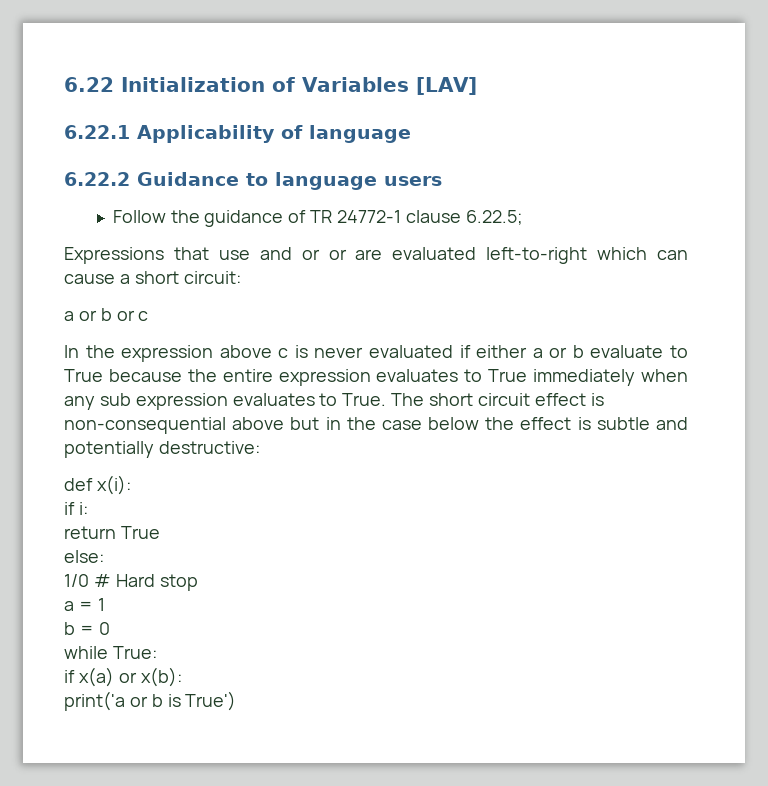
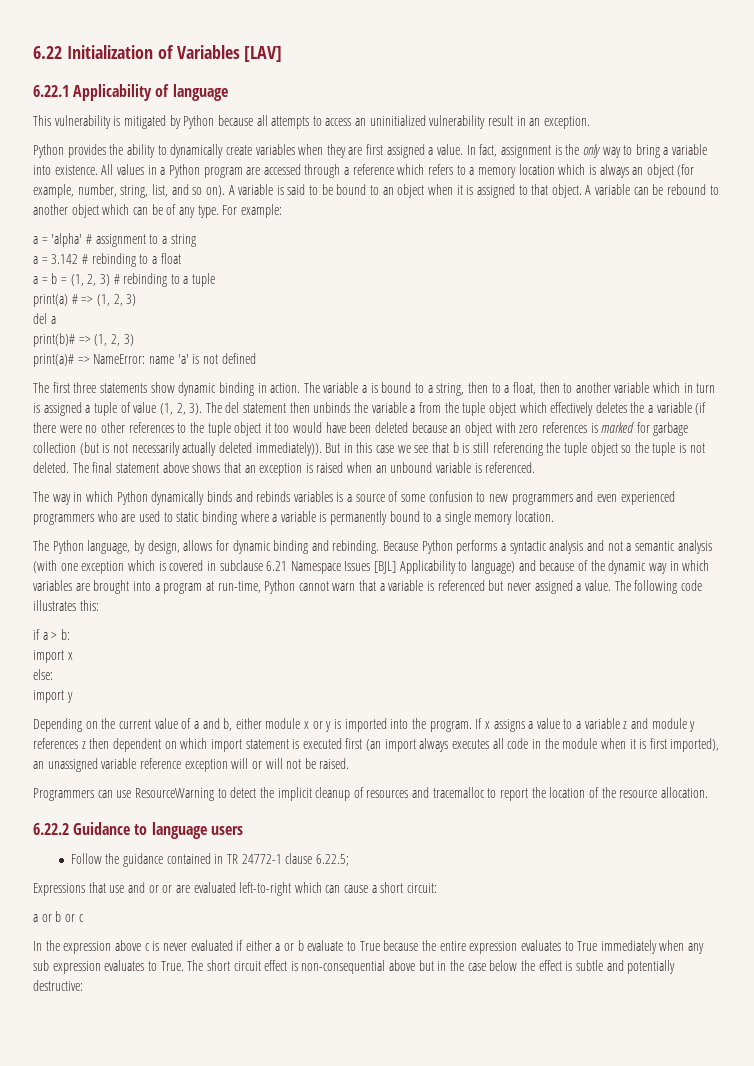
(411, 134) none -> [33,115,590,129] [33,144,708,158] [33,164,695,178] [33,184,719,198] [33,204,282,218] [33,233,196,247] [33,253,181,267] [33,273,216,287] [33,294,137,307] [33,313,56,324] [33,333,134,347] [33,353,256,367] [33,382,716,396] [33,402,707,416] [33,422,689,436] [33,442,705,456] [33,462,536,476] [33,491,675,505] [33,511,554,525] [33,540,712,554] [33,560,710,574] [33,580,702,594] [33,600,99,611] [33,629,70,640] [33,650,73,663] [33,669,53,680] [33,690,73,703] [33,718,696,732] [33,738,720,752] [33,758,350,772] [33,787,708,801] // This vulnerability is mitigated by Python because all attempts to access an uninitialized vulnerability result in an exception. // Python provides the ability to dynamically create variables when they are first assigned a value. In fact, assignment is the only way to bring a variable into existence. All values in a Python program are accessed through a reference which refers to a memory location which is always an object (for example, number, string, list, and so on). A variable is said to be bound to an object when it is assigned to that object. A variable can be rebound to another object which can be of any type. For example: // a = 'alpha' # assignment to a string // a = 3.142 # rebinding to a float // a = b = (1, 2, 3) # rebinding to a tuple // print(a) # => (1, 2, 3) // del a // print(b)# => (1, 2, 3) // print(a)# => NameError: name 'a' is not defined // The first three statements show dynamic binding in action. The variable a is bound to a string, then to a float, then to another variable which in turn is assigned a tuple of value (1, 2, 3). The del statement then unbinds the variable a from the tuple object which effectively deletes the a variable (if there were no other references to the tuple object it too would have been deleted because an object with zero references is marked for garbage collection (but is not necessarily actually deleted immediately)). But in this case we see that b is still referencing the tuple object so the tuple is not deleted. The final statement above shows that an exception is raised when an unbound variable is referenced. // The way in which Python dynamically binds and rebinds variables is a source of some confusion to new programmers and even experienced programmers who are used to static binding where a variable is permanently bound to a single memory location. // The Python language, by design, allows for dynamic binding and rebinding. Because Python performs a syntactic analysis and not a semantic analysis (with one exception which is covered in subclause 6.21 Namespace Issues [BJL] Applicability to language) and because of the dynamic way in which variables are brought into a program at run-time, Python cannot warn that a variable is referenced but never assigned a value. The following code illustrates this: // if a > b: // import x // else: // import y // Depending on the current value of a and b, either module x or y is imported into the program. If x assigns a value to a variable z and module y references z then dependent on which import statement is executed first (an import always executes all code in the module when it is first imported), an unassigned variable reference exception will or will not be raised. // Programmers can use ResourceWarning to detect the implicit cleanup of resources and tracemalloc to report the location of the resource allocation.
[288,210,307,223] of -> [166,853,224,864] contained in
[64,475,131,495] [64,502,88,515] [64,526,160,539] [64,550,104,563] [64,574,198,591] [64,598,105,611] [64,622,110,635] [64,646,157,659] [64,667,182,687] [64,691,237,711] // def x(i): // if i: // return True // else: // 1/0 # Hard stop // a = 1 // b = 0 // while True: // if x(a) or x(b): // print('a or b is True') -> (83, 985) none

